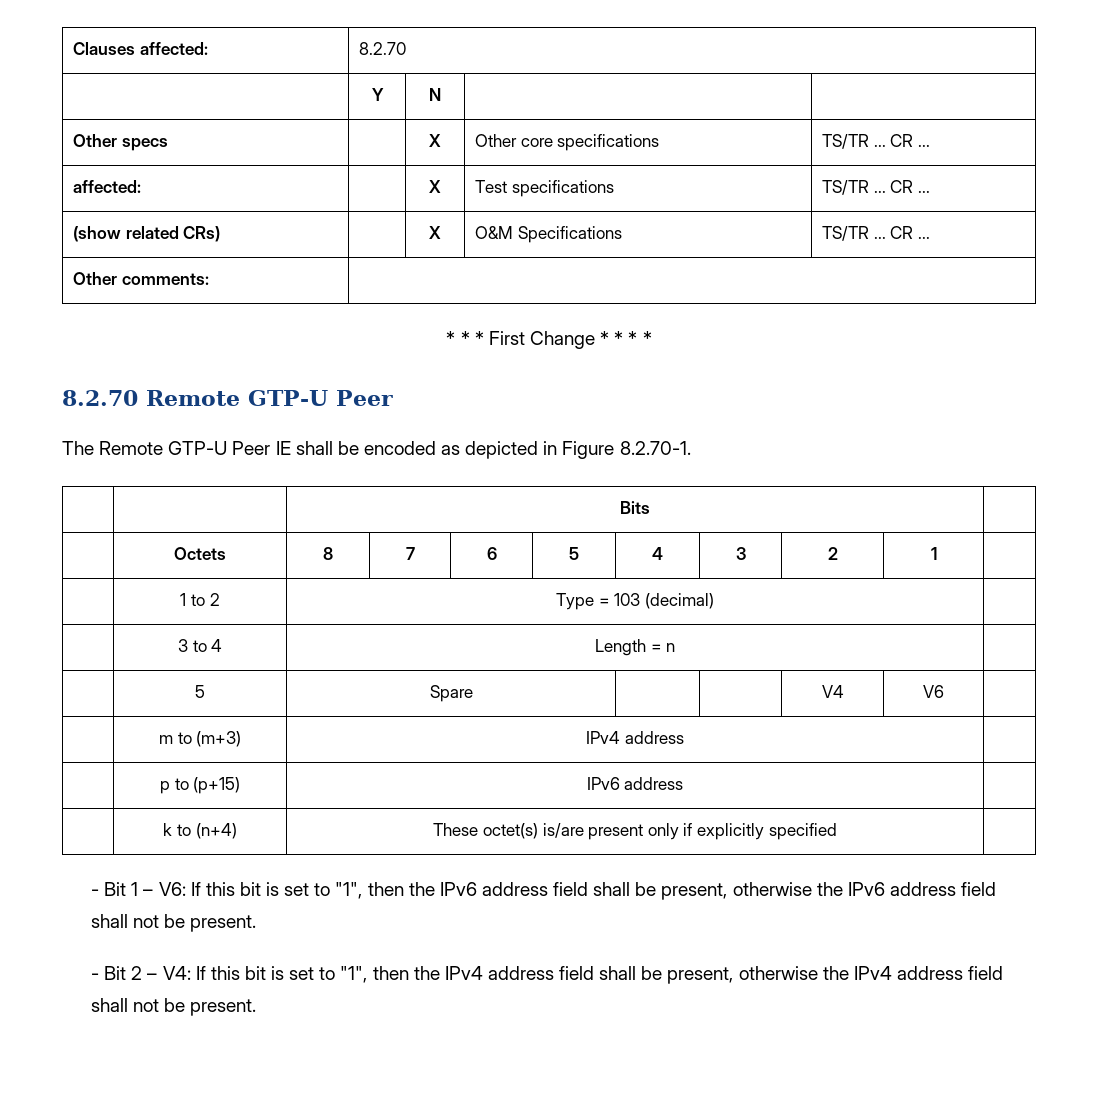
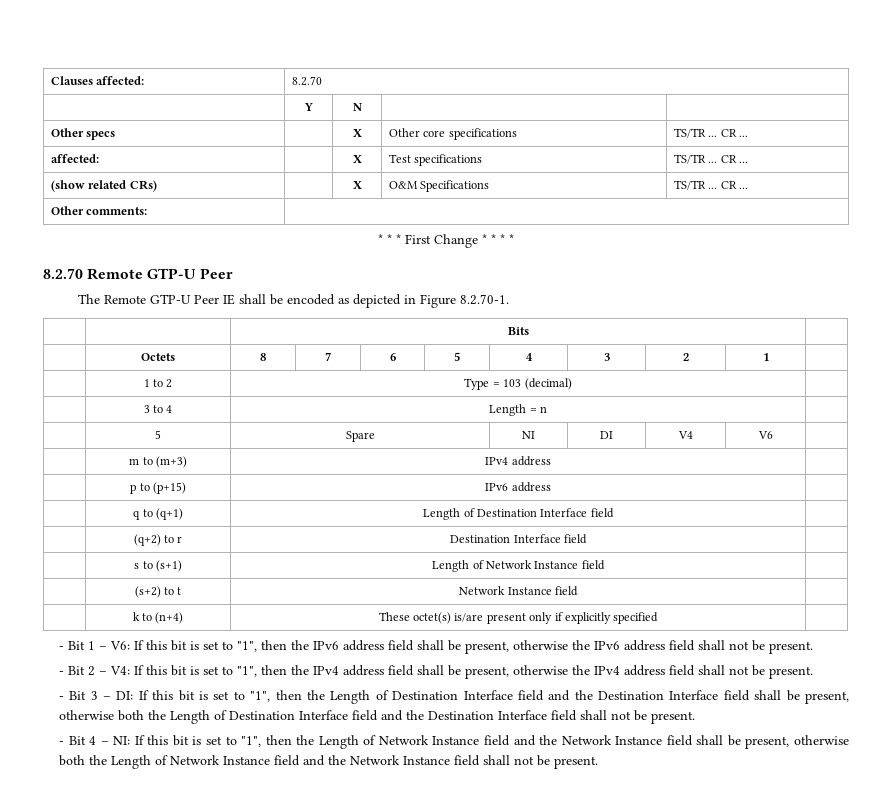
(473, 693) | -> [522,431,535,439] [600,431,613,439] NI | DI
(684, 783) none -> [133,508,183,520] [423,508,614,520] [133,534,183,546] [450,534,587,544] [134,560,182,572] [432,560,605,572] [134,586,182,598] [459,586,578,596] // | q to (q+1) | Length of Destination Interface field | // | (q+2) to r | Destination Interface field | // | s to (s+1) | Length of Network Instance field | // | (s+2) to t | Network Instance field |
(257, 1007) none -> [58,690,849,704] [58,710,695,724] [58,735,850,749] [58,755,598,769] // - Bit 3 – DI: If this bit is set to "1", then the Length of Destination Interface field and the Destination Interface field shall be present, otherwise both the Length of Destination Interface field and the Destination Interface field shall not be present. // - Bit 4 – NI: If this bit is set to "1", then the Length of Network Instance field and the Network Instance field shall be present, otherwise both the Length of Network Instance field and the Network Instance field shall not be present.

